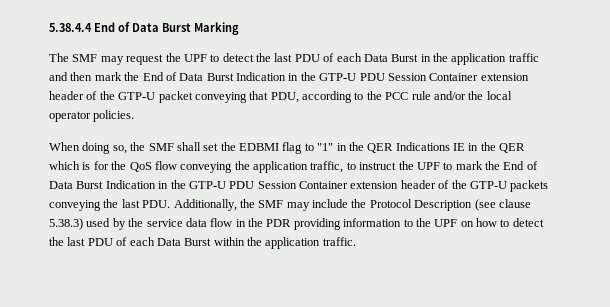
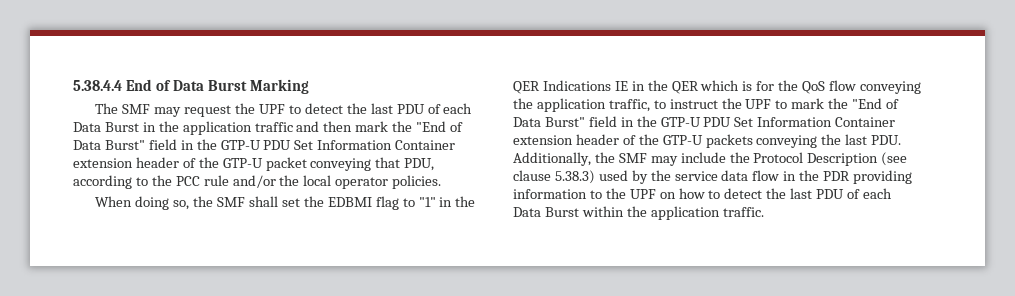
[142,72,427,81] End of Data Burst Indication in the GTP-U PDU Session -> [416,121,464,132] [73,139,393,150] "End of Data Burst" field in the GTP-U PDU Set Information
[503,161,538,170] [49,180,297,189] End of Data Burst Indication in the GTP-U PDU Session -> [852,98,900,109] [513,116,833,127] "End of Data Burst" field in the GTP-U PDU Set Information

